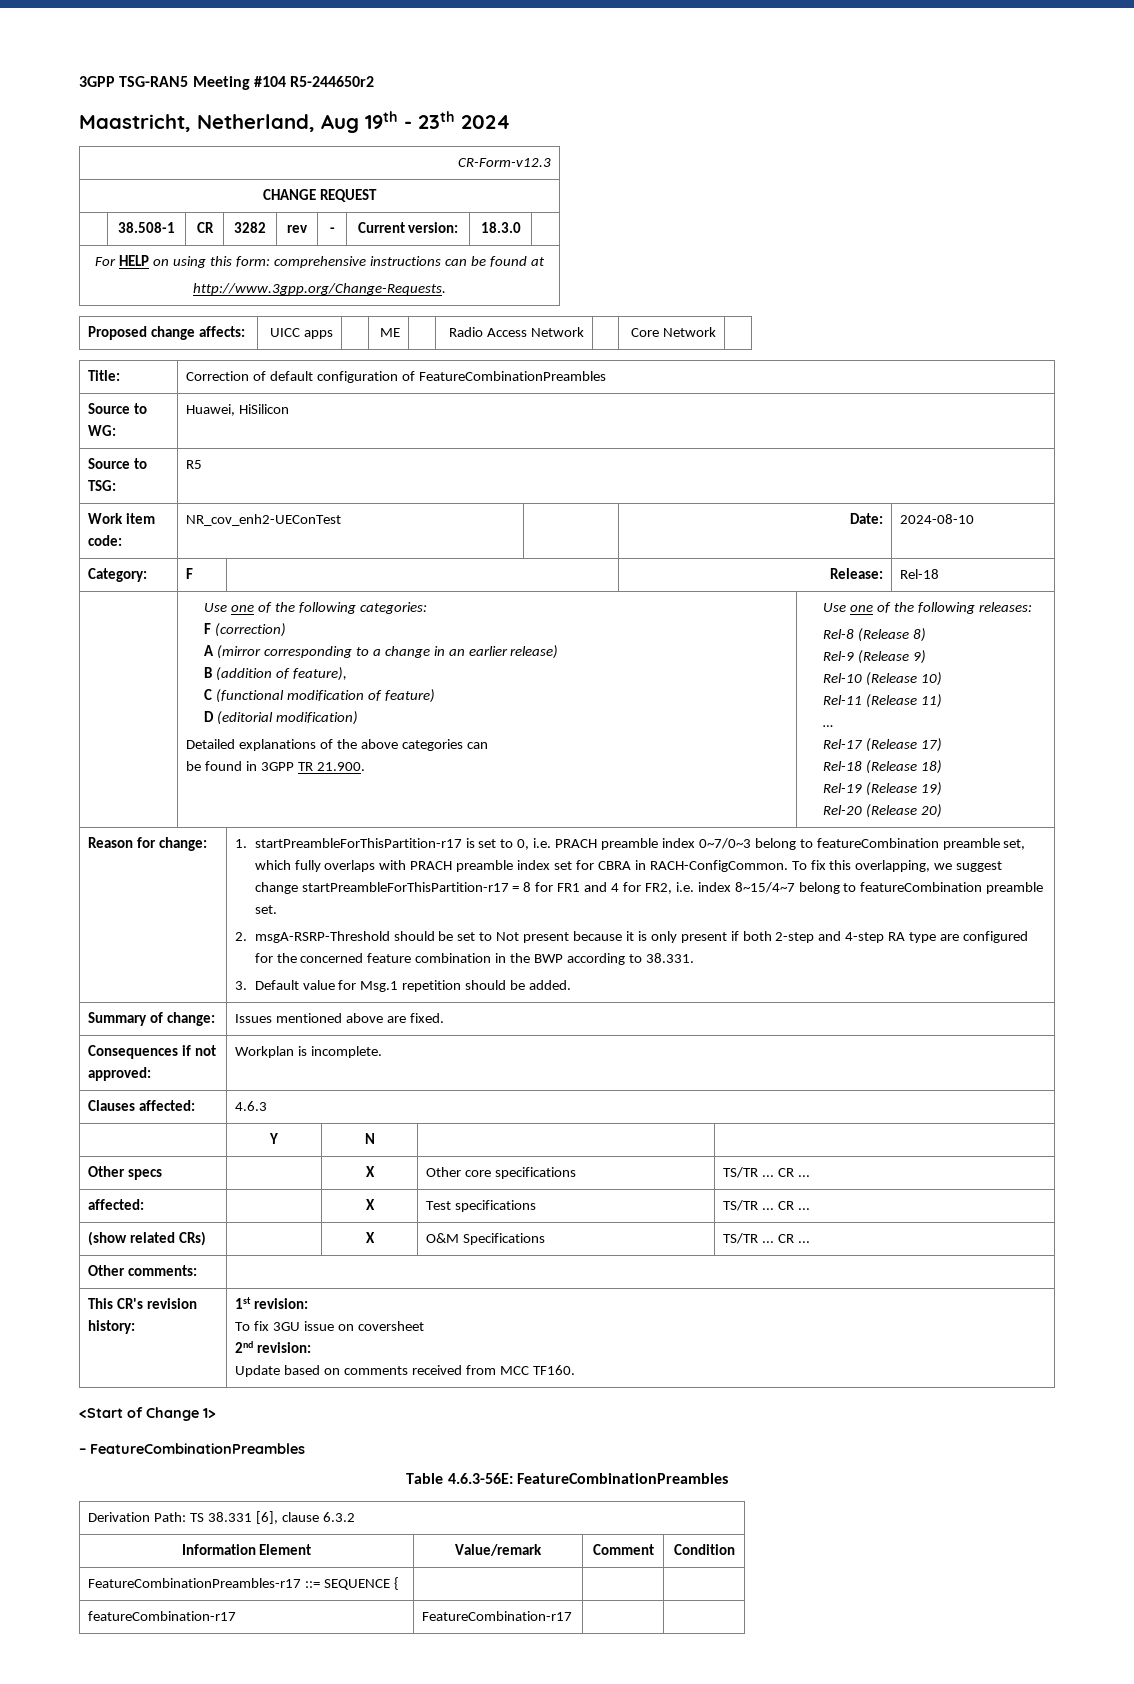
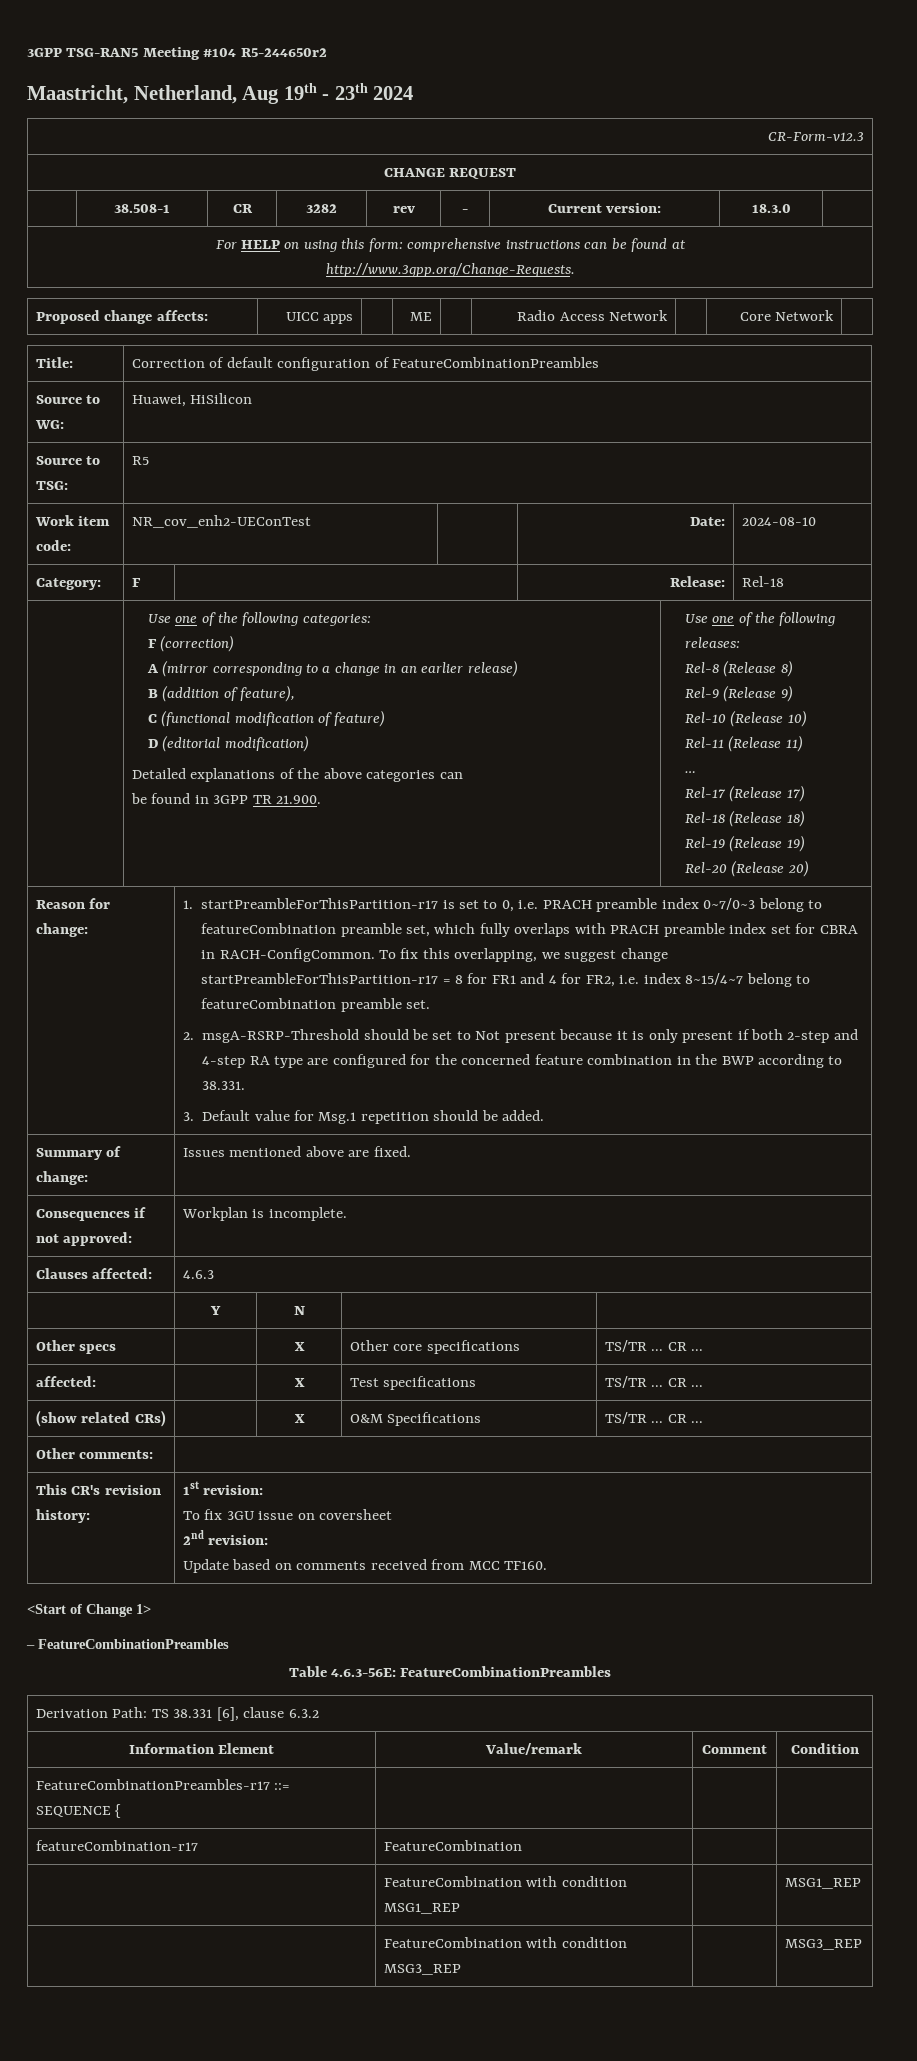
[422,1611,573,1621] FeatureCombination-r17 | | -> [383,1840,522,1851] [383,1876,627,1887] [383,1903,460,1914] [784,1878,861,1889] [383,1937,627,1948] [383,1964,461,1975] [784,1939,862,1950] FeatureCombination | | // | FeatureCombination with condition MSG1_REP | | MSG1_REP // | FeatureCombination with condition MSG3_REP | | MSG3_REP

